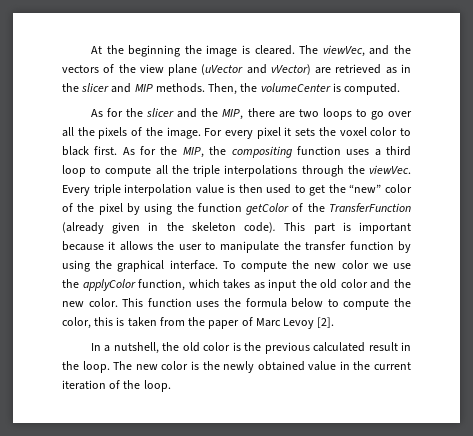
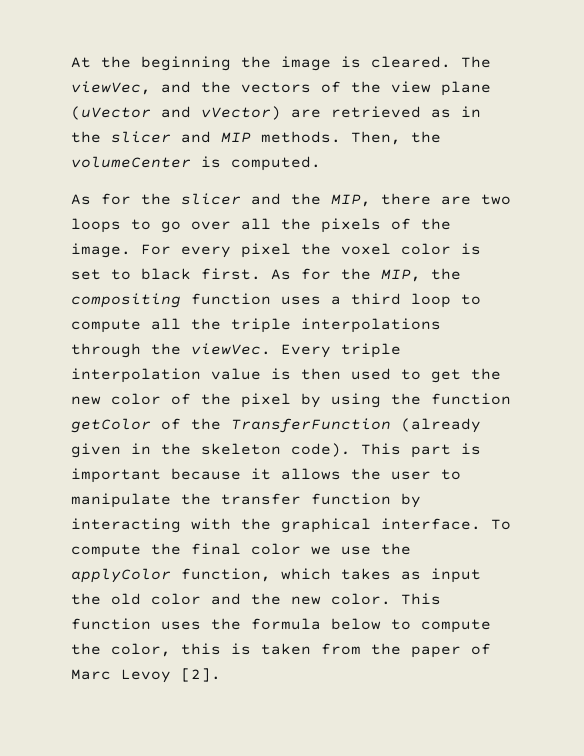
[284,127,316,136] it sets -> (291, 250) none
(398, 131) none -> [461,243,481,255] [71,269,101,280] is set
[349,184,382,193] “new” -> [71,396,101,405] new
[62,260,90,272] using -> [71,518,231,533] interacting with
[314,263,337,269] new -> [191,543,241,555] final
[90,342,411,354] [62,361,411,373] [62,380,171,392] // In a nutshell, the old color is the previous calculated result in the loop. The new color is the newly obtained value in the current iteration of the loop. -> (221, 675) none

